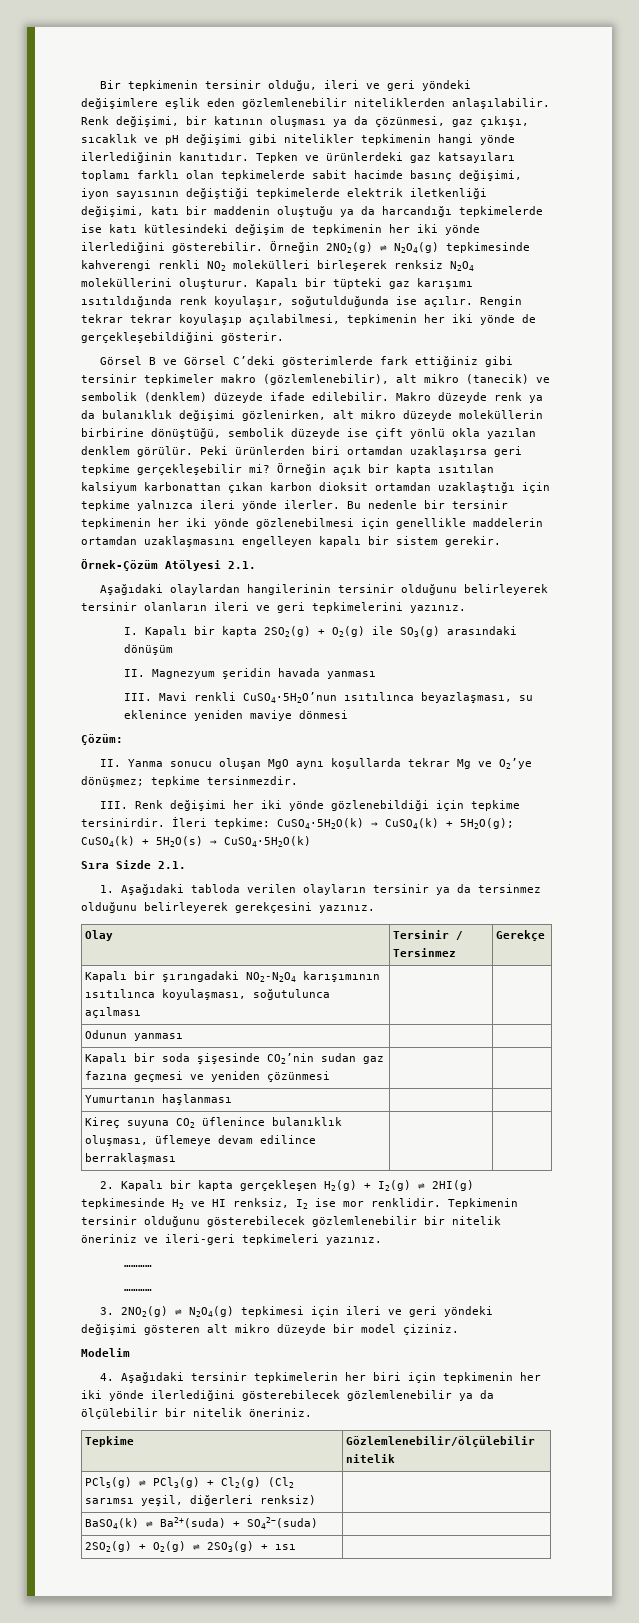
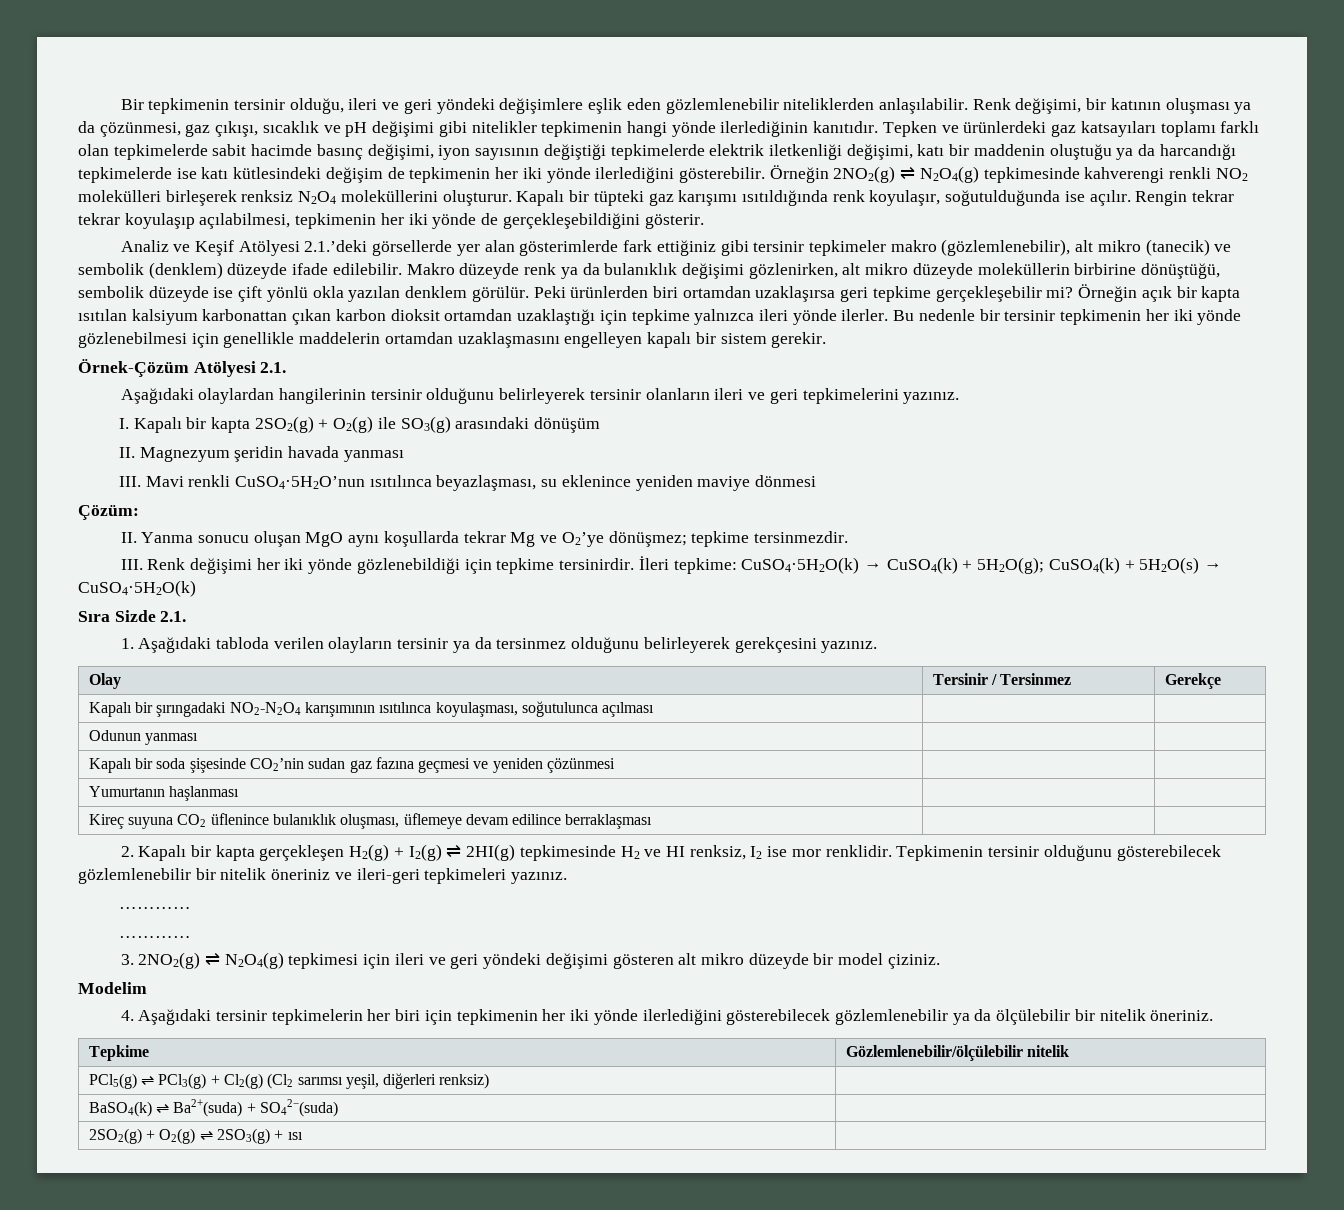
[100,356,276,365] Görsel B ve Görsel C’deki -> [120,240,515,256] Analiz ve Keşif Atölyesi 2.1.’deki görsellerde yer alan

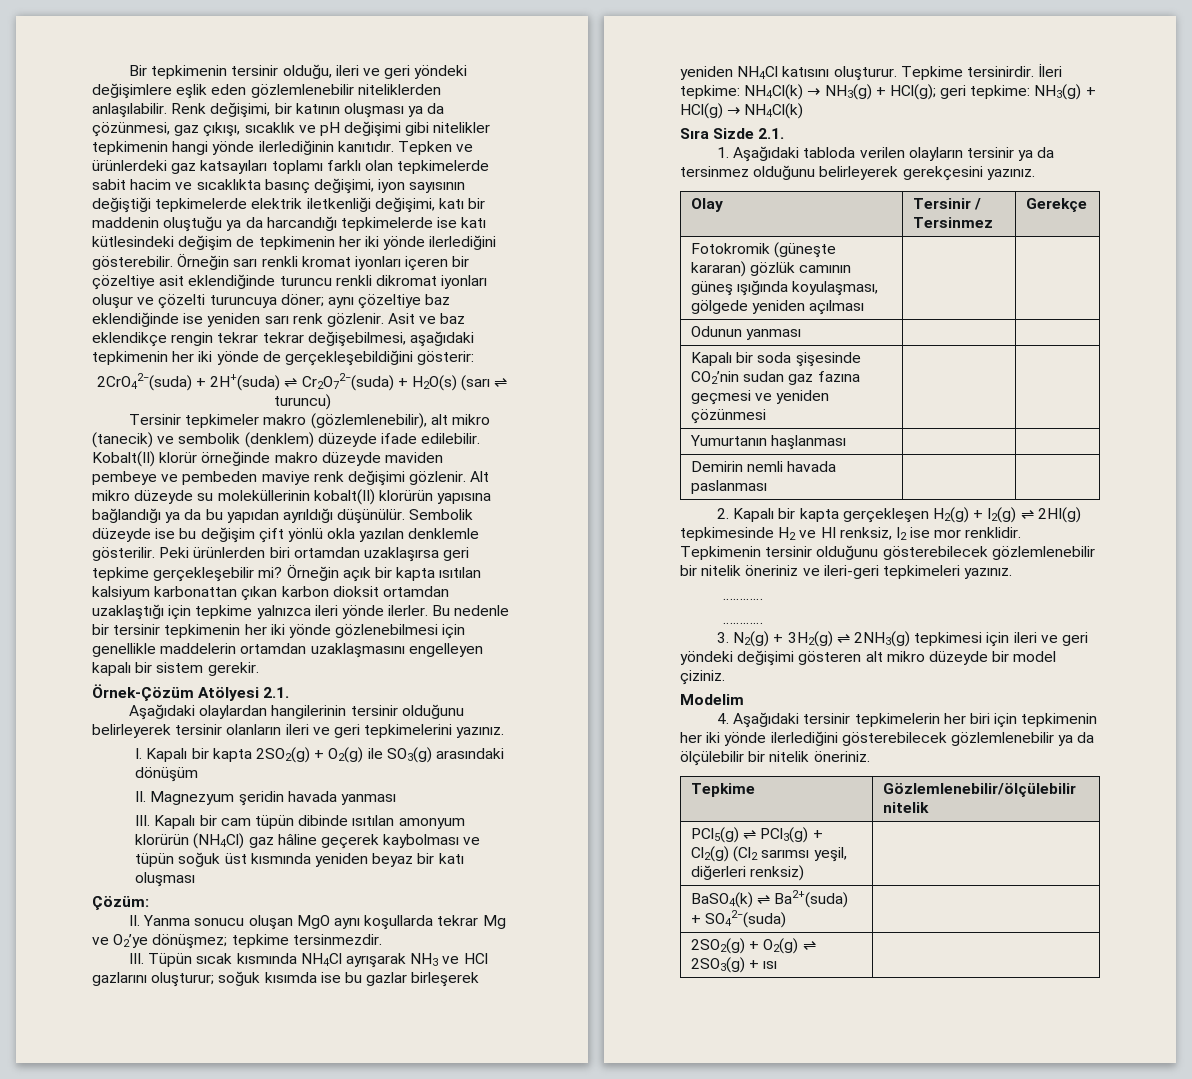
[251,144,313,156] hacimde -> [130,179,261,190] hacim ve sıcaklıkta
[833,166,1248,183] [78,190,1235,206] [78,213,291,229] 2NO2(g) ⇌ N2O4(g) tepkimesinde kahverengi renkli NO2 molekülleri birleşerek renksiz N2O4 moleküllerini oluşturur. Kapalı bir tüpteki gaz karışımı ısıtıldığında renk koyulaşır, soğutulduğunda ise açılır. Rengin tekrar tekrar koyulaşıp açılabilmesi, -> [233,256,470,271] [92,274,488,290] [92,294,451,309] [92,312,466,327] [92,331,474,347] sarı renkli kromat iyonları içeren bir çözeltiye asit eklendiğinde turuncu renkli dikromat iyonları oluşur ve çözelti turuncuya döner; aynı çözeltiye baz eklendiğinde ise yeniden sarı renk gözlenir. Asit ve baz eklendikçe rengin tekrar tekrar değişebilmesi, aşağıdaki
[644,214,704,229] [120,240,805,256] gösterir. // Analiz ve Keşif Atölyesi 2.1.’deki görsellerde yer alan gösterimlerde fark ettiğiniz gibi tersinir -> [417,351,475,365] [96,373,508,391] [273,394,331,410] [129,414,182,425] gösterir: // 2CrO42−(suda) + 2H+(suda) ⇌ Cr2O72−(suda) + H2O(s) (sarı ⇌ turuncu) // Tersinir
[406,263,1221,279] [78,286,234,302] Makro düzeyde renk ya da bulanıklık değişimi gözlenirken, alt mikro düzeyde moleküllerin birbirine dönüştüğü, sembolik düzeyde ise -> [92,451,443,467] [92,470,490,486] [92,489,492,505] [92,508,474,524] [92,527,255,543] Kobalt(II) klorür örneğinde makro düzeyde maviden pembeye ve pembeden maviye renk değişimi gözlenir. Alt mikro düzeyde su moleküllerinin kobalt(II) klorürün yapısına bağlandığı ya da bu yapıdan ayrıldığı düşünülür. Sembolik düzeyde ise bu değişim
[405,286,529,302] denklem görülür. -> [408,528,480,539] [92,547,155,561] denklemle gösterilir.
[145,475,817,491] Mavi renkli CuSO4·5H2O’nun ısıtılınca beyazlaşması, su eklenince yeniden maviye dönmesi -> [154,815,465,829] [135,833,481,849] [135,852,464,867] [135,872,196,887] Kapalı bir cam tüpün dibinde ısıtılan amonyum klorürün (NH4Cl) gaz hâline geçerek kaybolması ve tüpün soğuk üst kısmında yeniden beyaz bir katı oluşması
[147,556,1223,574] [78,580,196,597] Renk değişimi her iki yönde gözlenebildiği için tepkime tersinirdir. İleri tepkime: CuSO4·5H2O(k) → CuSO4(k) + 5H2O(g); CuSO4(k) + 5H2O(s) → CuSO4·5H2O(k) -> [148,953,488,968] [92,971,480,987] [680,63,1063,81] [680,84,1096,100] [680,103,804,119] Tüpün sıcak kısmında NH4Cl ayrışarak NH3 ve HCl gazlarını oluşturur; soğuk kısımda ise bu gazlar birleşerek yeniden NH4Cl katısını oluşturur. Tepkime tersinirdir. İleri tepkime: NH4Cl(k) → NH3(g) + HCl(g); geri tepkime: NH3(g) + HCl(g) → NH4Cl(k)
[88,701,598,717] Kapalı bir şırıngadaki NO2-N2O4 karışımının ısıtılınca koyulaşması, soğutulunca -> [690,242,837,258] [690,261,852,277] [690,280,879,296] [690,300,806,314] Fotokromik (güneşte kararan) gözlük camının güneş ışığında koyulaşması, gölgede yeniden
[88,813,653,829] Kireç suyuna CO2 üflenince bulanıklık oluşması, üflemeye devam edilince berraklaşması -> [690,461,837,472] [690,480,767,494] Demirin nemli havada paslanması
[138,952,284,969] 2NO2(g) ⇌ N2O4(g) -> [733,631,910,647] N2(g) + 3H2(g) ⇌ 2NH3(g)

